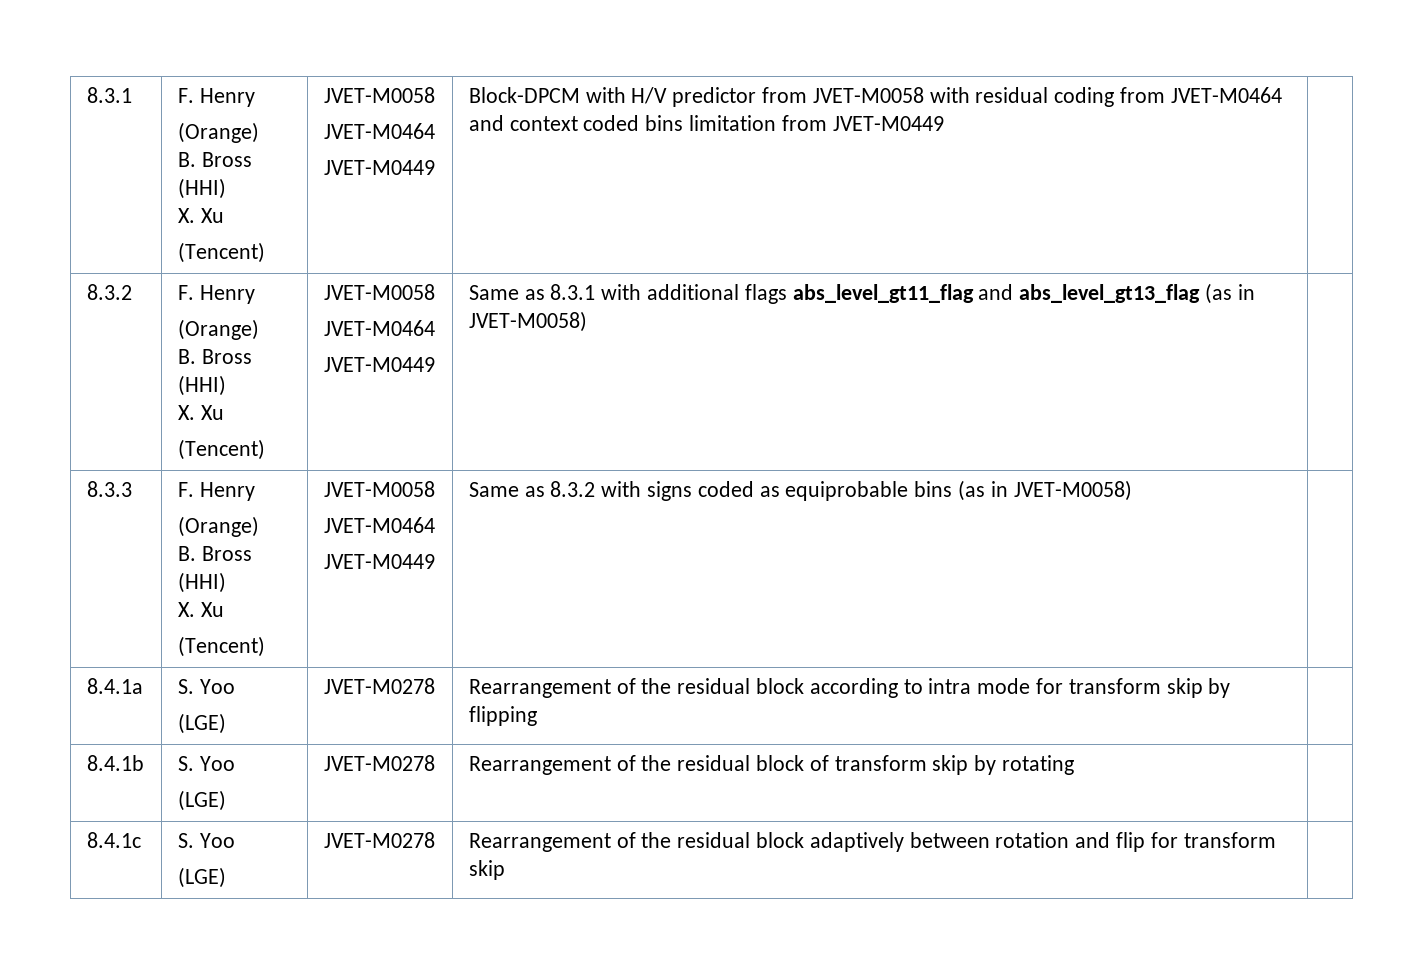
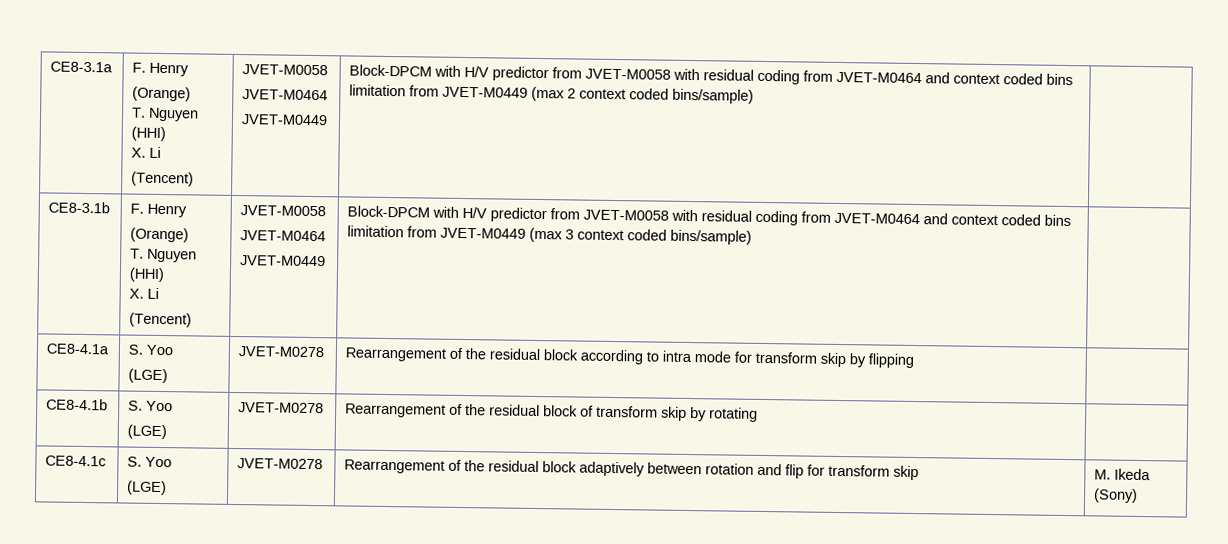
[86,87,132,103] [177,88,255,107] [177,122,259,143] [177,152,252,167] [177,178,226,199] [177,208,224,223] 8.3.1 | F. Henry // (Orange) // B. Bross (HHI) // X. Xu -> [50,61,114,73] [132,62,190,77] [132,86,192,102] [132,107,200,122] [131,126,167,142] [131,146,162,158] CE8-3.1a | F. Henry // (Orange) // T. Nguyen (HHI) // X. Li
[86,284,132,300] [177,285,255,304] [177,319,259,340] [177,349,252,364] [177,375,226,396] [177,405,224,420] [177,439,265,460] [323,284,435,300] [323,320,435,336] [323,357,435,372] [468,283,1255,304] [468,311,587,332] [86,481,132,497] [177,482,255,501] [177,516,259,537] [177,546,252,561] [177,572,226,593] [177,602,224,617] [177,636,265,657] [323,481,435,497] [323,517,435,533] [323,554,435,569] [468,480,1132,501] [86,678,143,694] | // 8.3.2 | F. Henry // (Orange) // B. Bross (HHI) // X. Xu // (Tencent) | JVET-M0058 // JVET-M0464 // JVET-M0449 | Same as 8.3.1 with additional flags abs_level_gt11_flag and abs_level_gt13_flag (as in JVET-M0058) | // 8.3.3 | F. Henry // (Orange) // B. Bross (HHI) // X. Xu // (Tencent) | JVET-M0058 // JVET-M0464 // JVET-M0449 | Same as 8.3.2 with signs coded as equiprobable bins (as in JVET-M0058) | // 8.4.1a -> [531,86,755,104] [48,201,111,214] [130,203,188,218] [130,227,190,243] [130,248,198,263] [129,267,166,283] [129,287,160,299] [129,312,193,328] [240,205,327,217] [240,230,327,242] [240,255,327,267] [347,205,1072,227] [347,225,753,245] [46,343,110,355] (max 2 context coded bins/sample) | // CE8-3.1b | F. Henry // (Orange) // T. Nguyen (HHI) // X. Li // (Tencent) | JVET-M0058 // JVET-M0464 // JVET-M0449 | Block-DPCM with H/V predictor from JVET-M0058 with residual coding from JVET-M0464 and context coded bins limitation from JVET-M0449 (max 3 context coded bins/sample) | // CE8-4.1a
[86,755,144,771] 8.4.1b -> [46,398,109,411] CE8-4.1b
[86,832,141,848] 8.4.1c -> [45,455,107,467] CE8-4.1c
(505, 870) none -> [1094,468,1152,481] [1093,488,1139,503] M. Ikeda (Sony)

